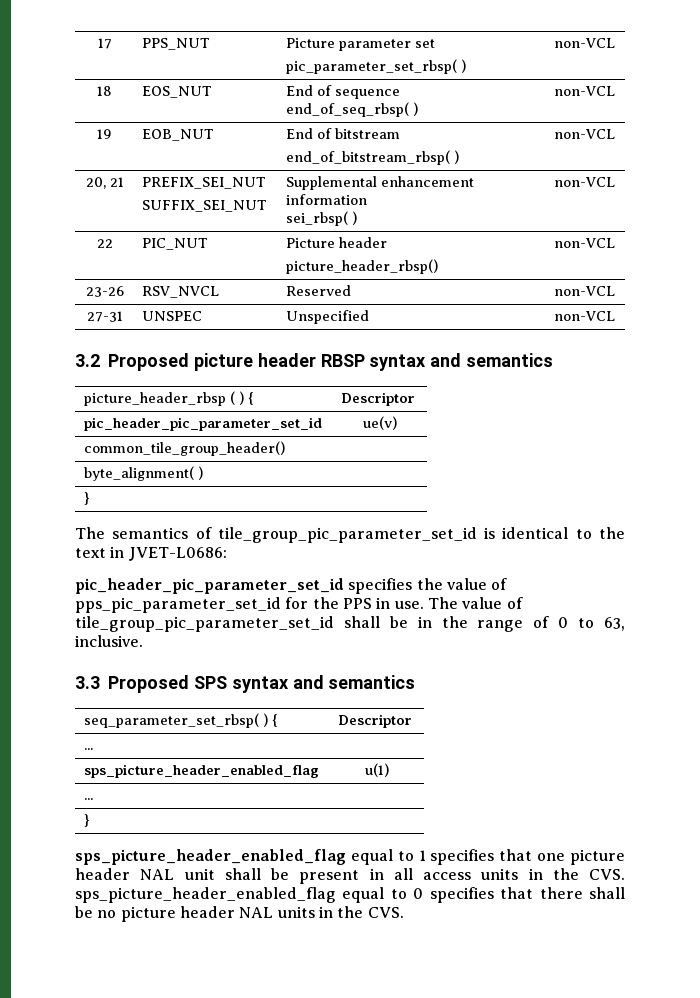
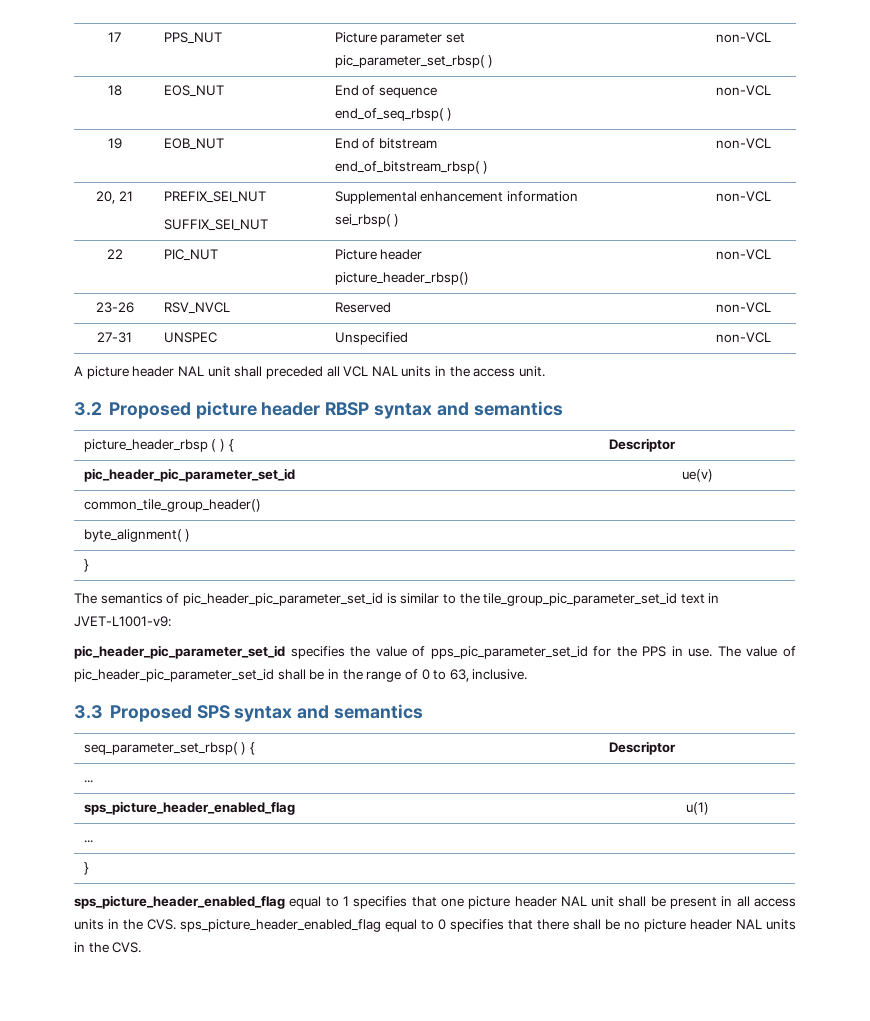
(615, 316) none -> [74,366,546,379] // A picture header NAL unit shall preceded all VCL NAL units in the access unit.
[217,527,569,543] tile_group_pic_parameter_set_id is identical -> [182,593,440,606] pic_header_pic_parameter_set_id is similar
(625, 533) none -> [483,593,678,606] tile_group_pic_parameter_set_id
[128,547,227,561] JVET-L0686: -> [74,616,171,627] JVET-L1001-v9:
[75,616,334,632] tile_group_pic_parameter_set_id -> [74,669,274,682] pic_header_pic_parameter_set_id

